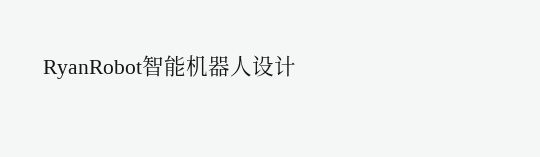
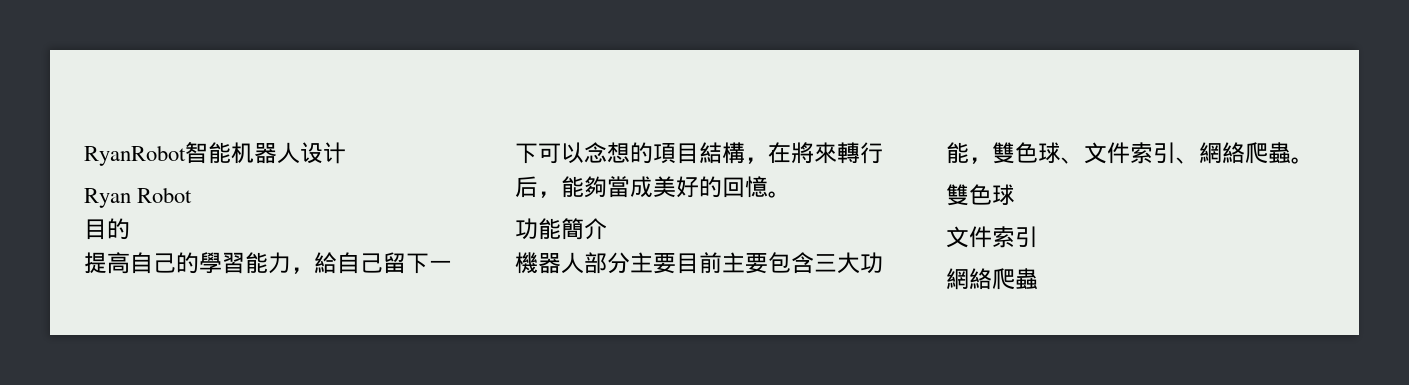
(296, 66) none -> [84,187,193,208] [84,218,130,240] [84,252,452,274] [515,142,883,164] [515,176,791,198] [515,218,607,240] [515,252,883,274] [946,142,1314,164] [946,184,1015,206] [946,226,1038,248] [946,268,1038,290] // Ryan Robot // 目的 // 提高自己的學習能力，給自己留下一下可以念想的項目結構，在將來轉行后，能夠當成美好的回憶。 // 功能簡介 // 機器人部分主要目前主要包含三大功能，雙色球、文件索引、網絡爬蟲。 // 雙色球 // 文件索引 // 網絡爬蟲

